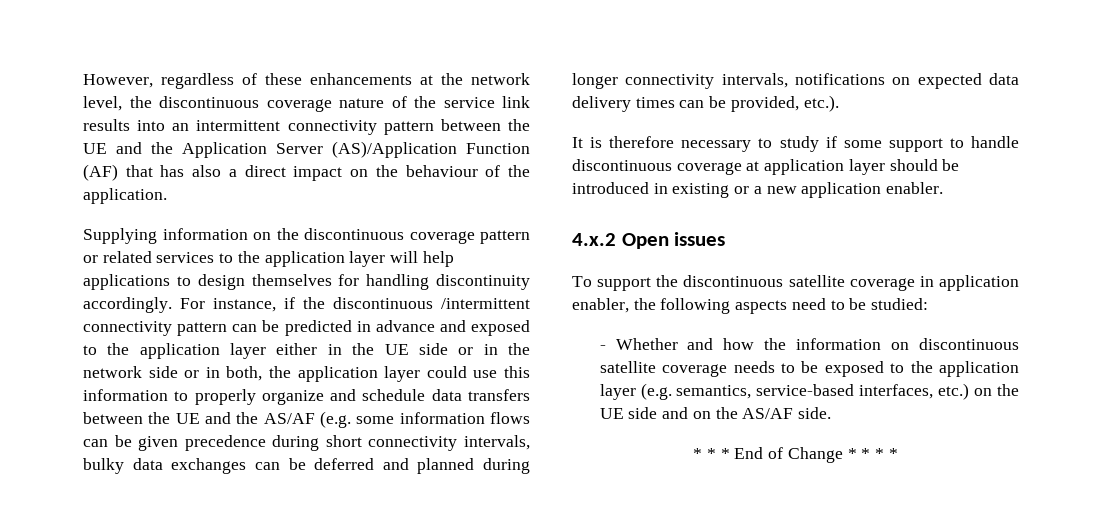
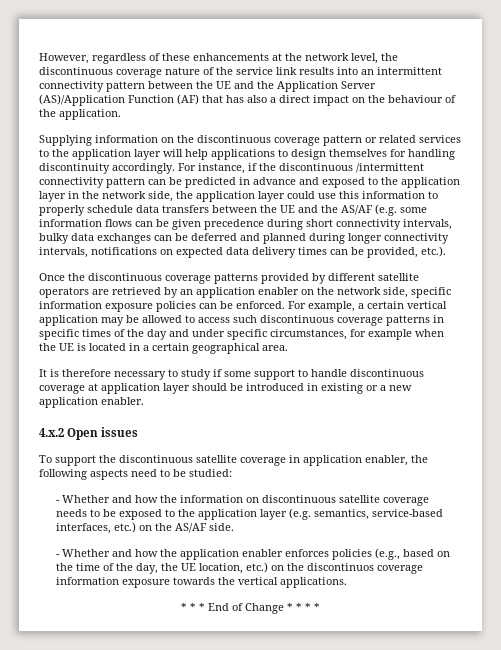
[276,343,531,355] [83,366,263,381] either in the UE side or in the network side or in both, -> [68,191,173,202] in the network side,
[261,389,357,405] organize and -> (85, 210) none
(839, 103) none -> [39,273,419,284] [39,287,451,298] [39,301,447,312] [39,315,444,326] [39,329,444,340] [39,343,288,354] // Once the discontinuous coverage patterns provided by different satellite operators are retrieved by an application enabler on the network side, specific information exposure policies can be enforced. For example, a certain vertical application may be allowed to access such discontinuous coverage patterns in specific times of the day and under specific circumstances, for example when the UE is located in a certain geographical area.
[599,407,832,419] UE side and on the AS/AF side. -> [174,523,234,533] [55,548,450,560] [55,562,423,574] [55,577,347,588] AS/AF side. // - Whether and how the application enabler enforces policies (e.g., based on the time of the day, the UE location, etc.) on the discontinuos coverage information exposure towards the vertical applications.

